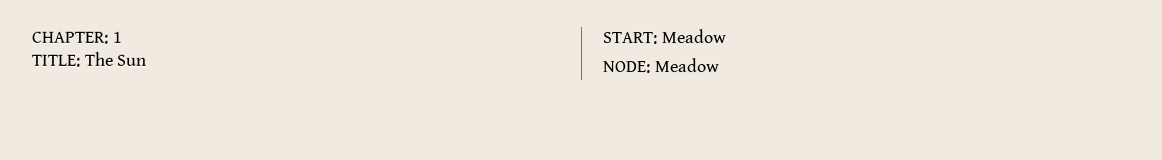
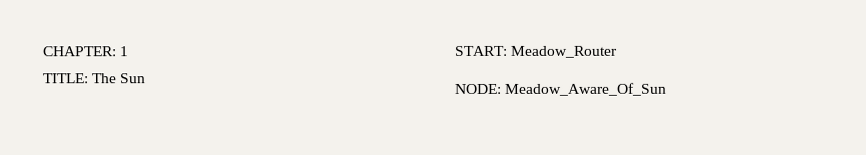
[661,29,727,44] Meadow -> [510,45,618,58] Meadow_Router
[654,58,720,73] Meadow -> [505,82,668,96] Meadow_Aware_Of_Sun

